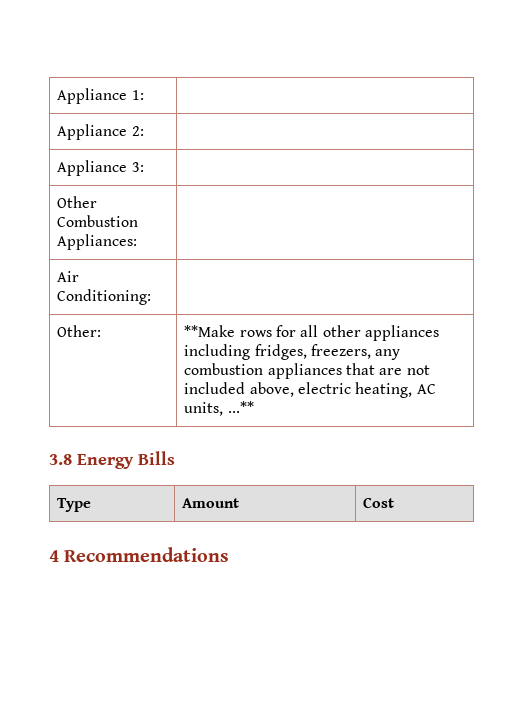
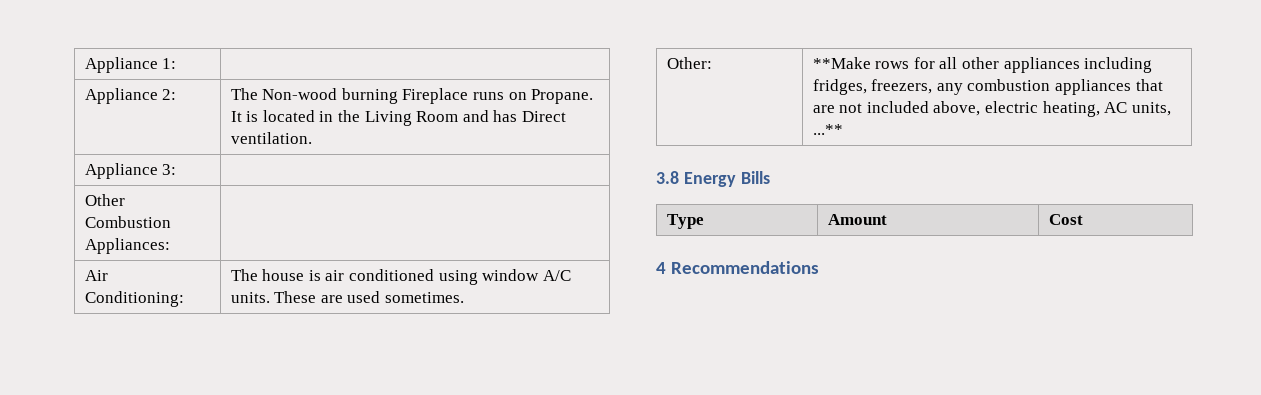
(144, 131) none -> [230,88,594,104] [230,110,566,126] [230,132,312,144] The Non-wood burning Fireplace runs on Propane. It is located in the Living Room and has Direct ventilation.
(152, 297) none -> [230,269,571,285] [230,291,464,303] The house is air conditioned using window A/C units. These are used sometimes.

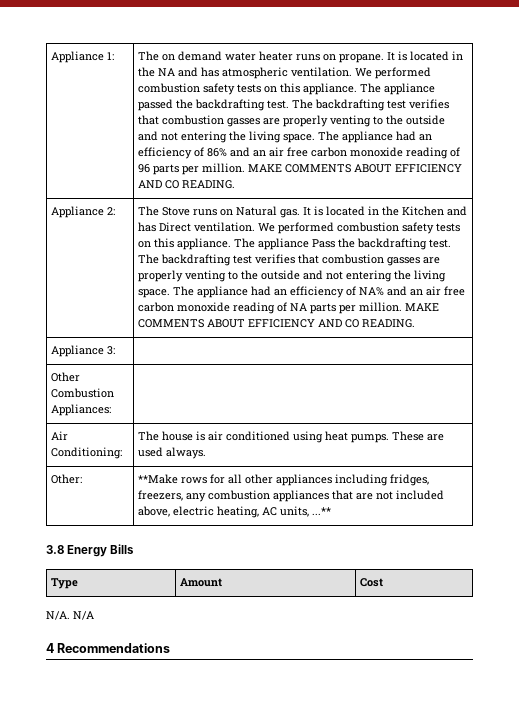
[84,88,177,104] [230,88,594,104] [230,110,459,126] // Appliance 2: | The Non-wood burning Fireplace runs on Propane. It is located in the Living Room -> [138,51,464,63] [138,67,432,79] [138,83,436,95] [138,99,450,111] [138,115,446,127] [138,131,433,143] [138,147,461,159] [138,163,463,175] [138,180,236,189] [51,206,116,218] [138,206,445,218] The on demand water heater runs on propane. It is located in the NA and has atmospheric ventilation. We performed combustion safety tests on this appliance. The appliance passed the backdrafting test. The backdrafting test verifies that combustion gasses are properly venting to the outside and not entering the living space. The appliance had an efficiency of 86% and an air free carbon monoxide reading of 96 parts per million. MAKE COMMENTS ABOUT EFFICIENCY AND CO READING. // Appliance 2: | The Stove runs on Natural gas. It is located in the Kitchen
(312, 138) none -> [258,222,461,234] [138,238,452,250] [138,254,441,266] [138,270,447,282] [138,286,466,298] [138,302,440,314] [138,319,416,328] We performed combustion safety tests on this appliance. The appliance Pass the backdrafting test. The backdrafting test verifies that combustion gasses are properly venting to the outside and not entering the living space. The appliance had an efficiency of NA% and an air free carbon monoxide reading of NA parts per million. MAKE COMMENTS ABOUT EFFICIENCY AND CO READING.
[482,269,571,281] [230,292,270,303] window A/C units. -> [325,431,390,443] heat pumps.
[384,292,464,303] sometimes. -> [166,447,207,459] always.
(1083, 219) none -> [46,611,94,620] // N/A. N/A

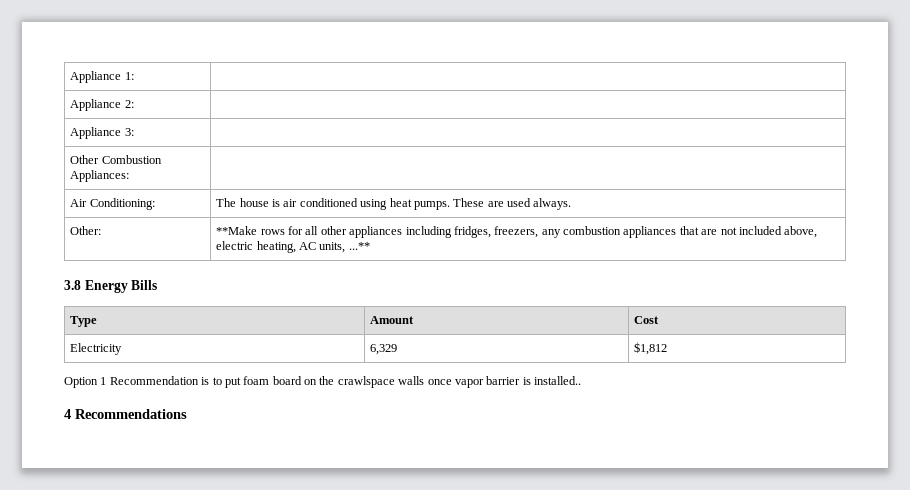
[138,51,464,63] [138,67,432,79] [138,83,436,95] [138,99,450,111] [138,115,446,127] [138,131,433,143] [138,147,461,159] [138,163,463,175] [138,180,236,189] [51,206,116,218] [138,206,468,218] [138,222,461,234] [138,238,452,250] [138,254,441,266] [138,270,447,282] [138,286,466,298] [138,302,440,314] [138,319,416,328] The on demand water heater runs on propane. It is located in the NA and has atmospheric ventilation. We performed combustion safety tests on this appliance. The appliance passed the backdrafting test. The backdrafting test verifies that combustion gasses are properly venting to the outside and not entering the living space. The appliance had an efficiency of 86% and an air free carbon monoxide reading of 96 parts per million. MAKE COMMENTS ABOUT EFFICIENCY AND CO READING. // Appliance 2: | The Stove runs on Natural gas. It is located in the Kitchen and has Direct ventilation. We performed combustion safety tests on this appliance. The appliance Pass the backdrafting test. The backdrafting test verifies that combustion gasses are properly venting to the outside and not entering the living space. The appliance had an efficiency of NA% and an air free carbon monoxide reading of NA parts per million. MAKE COMMENTS ABOUT EFFICIENCY AND CO READING. -> [70,99,134,111] // Appliance 2: |
[46,611,94,620] // N/A. N/A -> [70,343,123,355] [370,344,398,355] [634,342,668,355] [64,376,581,388] // Electricity | 6,329 | $1,812 // Option 1 Recommendation is to put foam board on the crawlspace walls once vapor barrier is installed..

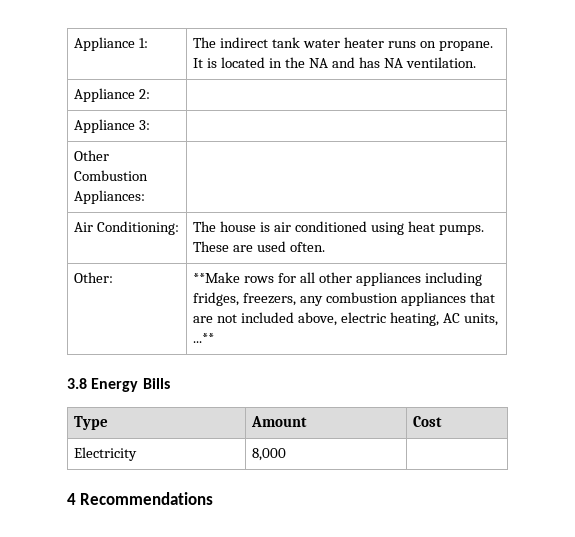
(134, 76) none -> [193,37,493,51] [193,57,476,68] The indirect tank water heater runs on propane. It is located in the NA and has NA ventilation.
[533,198,572,210] always. -> [290,242,326,252] often.
[370,344,398,355] [634,342,668,355] [64,376,581,388] 6,329 | $1,812 // Option 1 Recommendation is to put foam board on the crawlspace walls once vapor barrier is installed.. -> [252,448,287,461] 8,000 |

